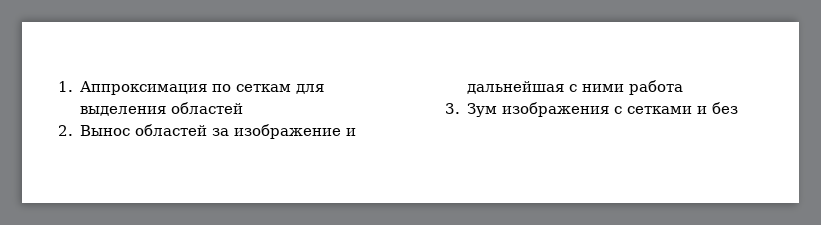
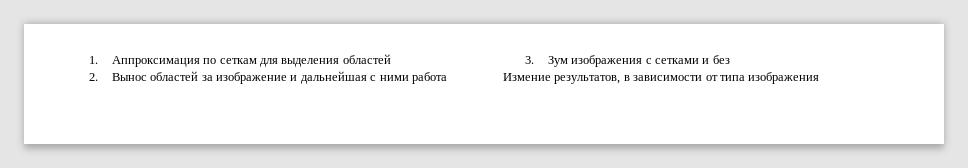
(739, 108) none -> [503,72,820,84] // Измение результатов, в зависимости от типа изображения

